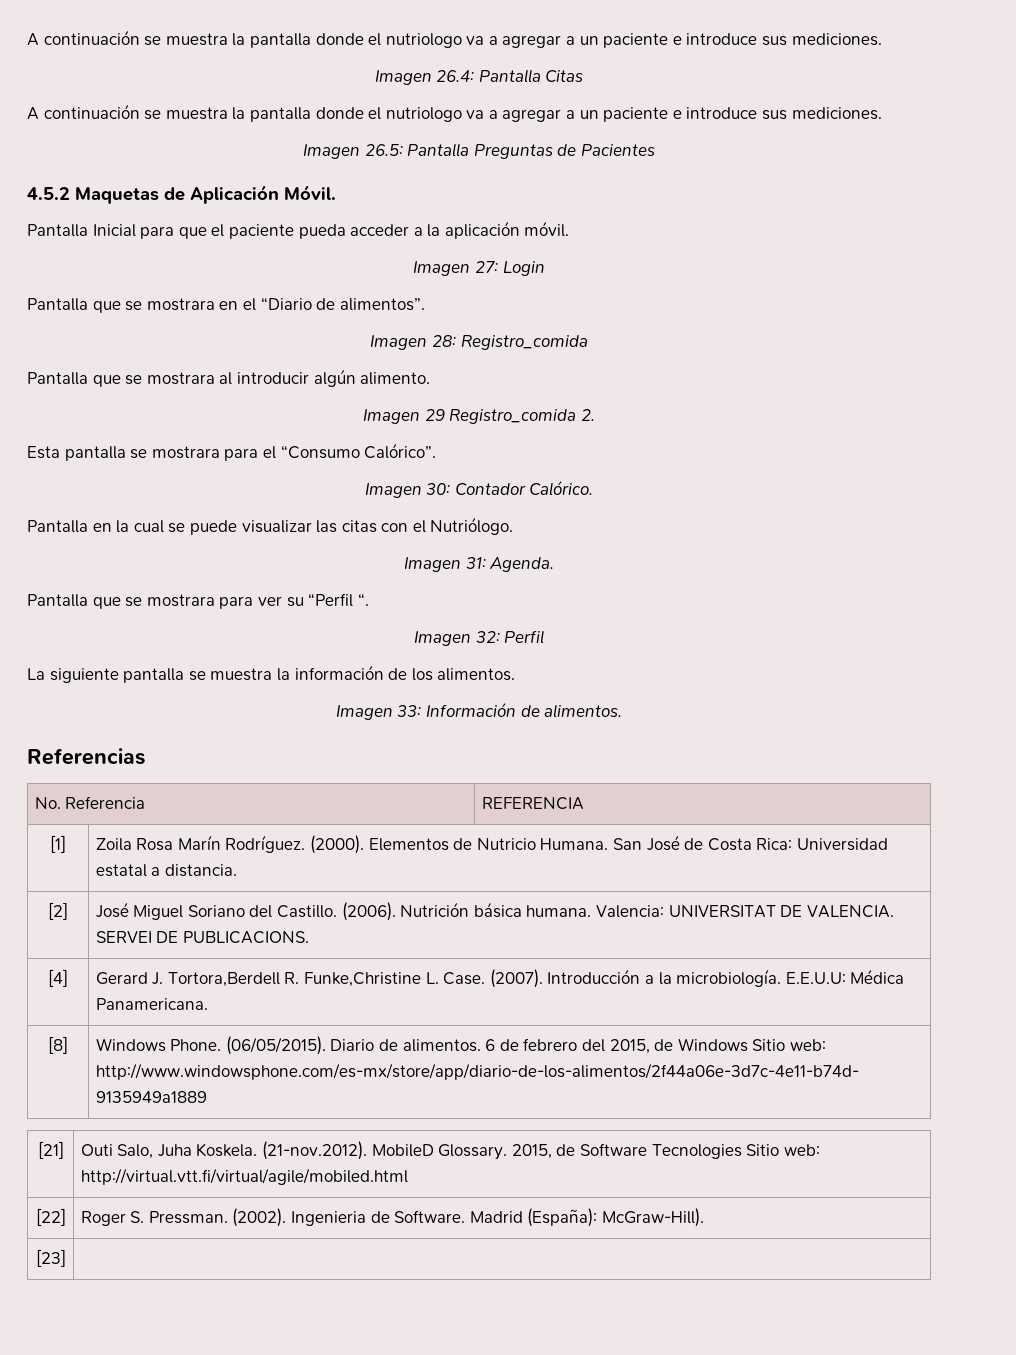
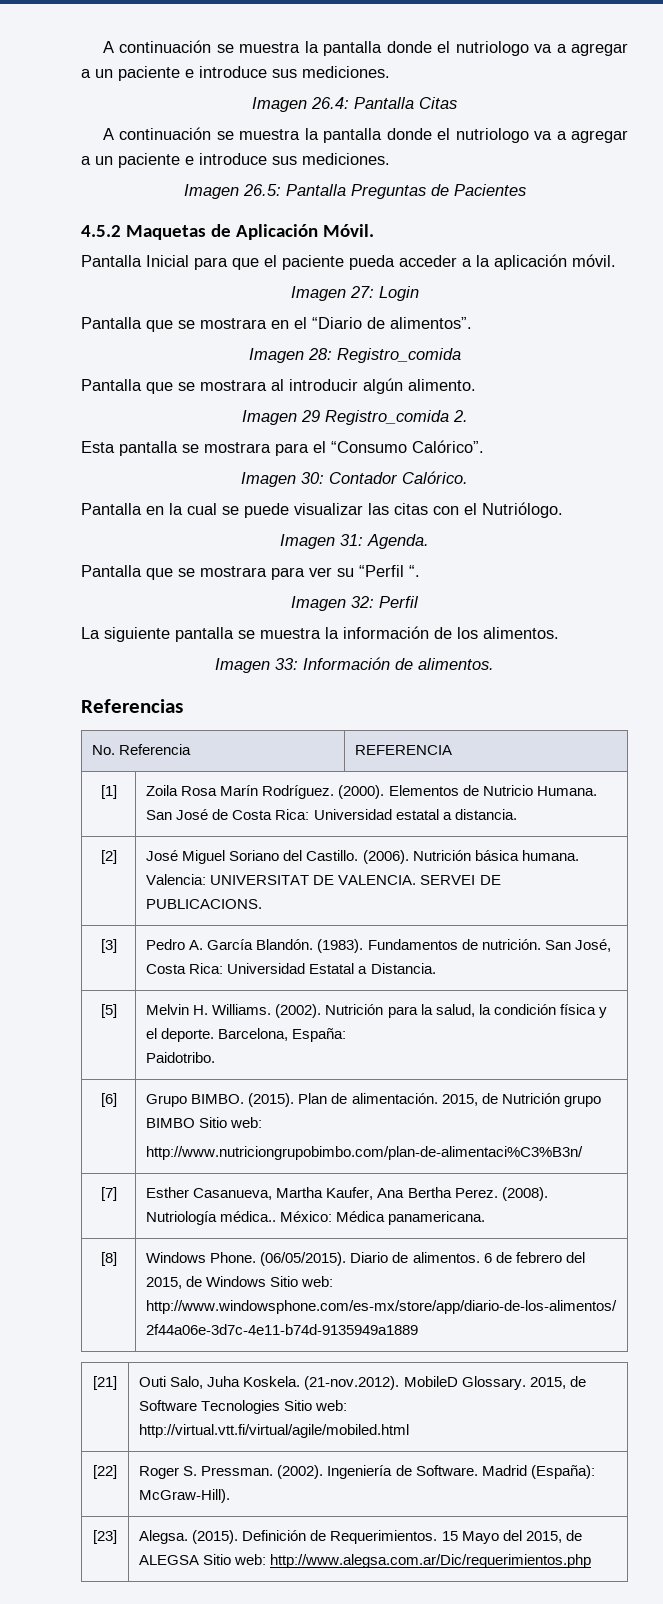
[48,969,68,987] [95,969,905,988] [95,998,208,1010] [4] | Gerard J. Tortora,Berdell R. Funke,Christine L. Case. (2007). Introducción a la microbiología. E.E.U.U: Médica Panamericana. -> [100,939,117,953] [146,939,611,953] [146,963,436,974] [100,1004,117,1018] [146,1004,607,1018] [146,1028,347,1042] [146,1052,216,1063] [100,1093,117,1107] [146,1093,601,1107] [146,1117,263,1128] [146,1146,584,1160] [100,1187,117,1201] [146,1187,548,1201] [146,1211,486,1225] [3] | Pedro A. García Blandón. (1983). Fundamentos de nutrición. San José, Costa Rica: Universidad Estatal a Distancia. // [5] | Melvin H. Williams. (2002). Nutrición para la salud, la condición física y el deporte. Barcelona, España: // Paidotribo. // [6] | Grupo BIMBO. (2015). Plan de alimentación. 2015, de Nutrición grupo BIMBO Sitio web: // http://www.nutriciongrupobimbo.com/plan-de-alimentaci%C3%B3n/ // [7] | Esther Casanueva, Martha Kaufer, Ana Bertha Perez. (2008). Nutriología médica.. México: Médica panamericana.
[290,1211,366,1226] Ingenieria -> [327,1465,393,1479] Ingeniería
(66, 1258) none -> [139,1530,582,1544] [139,1554,592,1568] Alegsa. (2015). Definición de Requerimientos. 15 Mayo del 2015, de ALEGSA Sitio web: http://www.alegsa.com.ar/Dic/requerimientos.php

